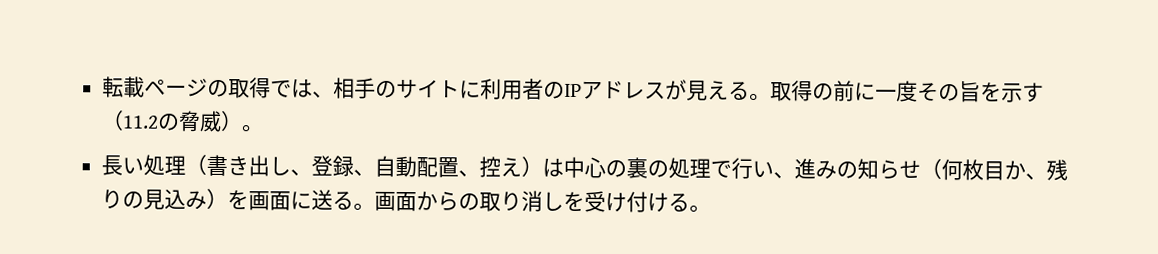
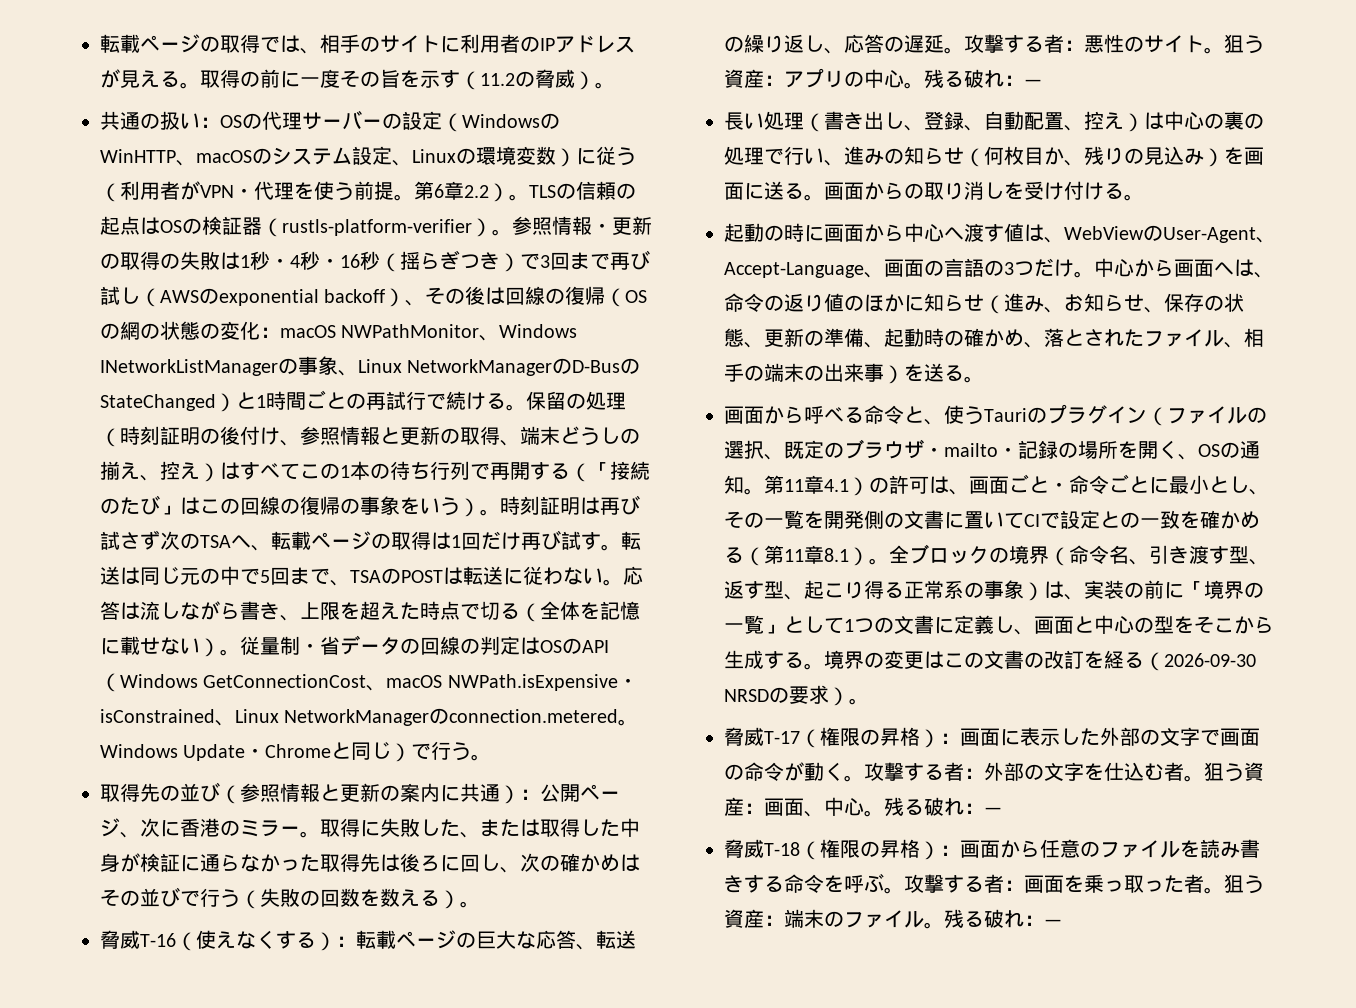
(265, 128) none -> [100,110,560,132] [100,146,636,167] [100,181,636,202] [100,216,652,237] [100,250,650,272] [100,286,648,307] [100,321,578,341] [100,356,641,376] [100,390,626,412] [100,426,640,447] [100,461,650,482] [100,495,640,517] [100,530,641,551] [100,566,643,586] [100,601,640,622] [100,635,609,657] [100,673,638,692] [100,708,639,726] [100,741,492,762] [100,782,620,804] [100,818,640,838] [100,853,640,873] [100,887,480,909] [100,930,636,951] [724,34,1264,54] [724,68,1042,89] // 共通の扱い：OSの代理サーバーの設定（WindowsのWinHTTP、macOSのシステム設定、Linuxの環境変数）に従う（利用者がVPN・代理を使う前提。第6章2.2）。TLSの信頼の起点はOSの検証器（rustls-platform-verifier）。参照情報・更新の取得の失敗は1秒・4秒・16秒（揺らぎつき）で3回まで再び試し（AWSのexponential backoff）、その後は回線の復帰（OSの網の状態の変化：macOS NWPathMonitor、Windows INetworkListManagerの事象、Linux NetworkManagerのD-BusのStateChanged）と1時間ごとの再試行で続ける。保留の処理（時刻証明の後付け、参照情報と更新の取得、端末どうしの揃え、控え）はすべてこの1本の待ち行列で再開する（「接続のたび」はこの回線の復帰の事象をいう）。時刻証明は再び試さず次のTSAへ、転載ページの取得は1回だけ再び試す。転送は同じ元の中で5回まで、TSAのPOSTは転送に従わない。応答は流しながら書き、上限を超えた時点で切る（全体を記憶に載せない）。従量制・省データの回線の判定はOSのAPI（Windows GetConnectionCost、macOS NWPath.isExpensive・isConstrained、Linux NetworkManagerのconnection.metered。Windows Update・Chromeと同じ）で行う。 // 取得先の並び（参照情報と更新の案内に共通）：公開ページ、次に香港のミラー。取得に失敗した、または取得した中身が検証に通らなかった取得先は後ろに回し、次の確かめはその並びで行う（失敗の回数を数える）。 // 脅威T-16（使えなくする）：転載ページの巨大な応答、転送の繰り返し、応答の遅延。攻撃する者：悪性のサイト。狙う資産：アプリの中心。残る破れ：—
(712, 208) none -> [724,223,1276,243] [724,258,1274,278] [724,293,1244,314] [724,328,1264,348] [724,363,984,384] [724,404,1267,426] [724,439,1260,460] [724,474,1269,496] [724,510,1260,529] [724,544,1269,566] [724,580,1264,601] [724,615,1274,635] [724,650,1256,671] [724,685,869,706] [724,727,1260,748] [724,762,1264,782] [724,797,1002,817] [724,839,1260,860] [724,873,1264,894] [724,909,1062,929] // 起動の時に画面から中心へ渡す値は、WebViewのUser-Agent、Accept-Language、画面の言語の3つだけ。中心から画面へは、命令の返り値のほかに知らせ（進み、お知らせ、保存の状態、更新の準備、起動時の確かめ、落とされたファイル、相手の端末の出来事）を送る。 // 画面から呼べる命令と、使うTauriのプラグイン（ファイルの選択、既定のブラウザ・mailto・記録の場所を開く、OSの通知。第11章4.1）の許可は、画面ごと・命令ごとに最小とし、その一覧を開発側の文書に置いてCIで設定との一致を確かめる（第11章8.1）。全ブロックの境界（命令名、引き渡す型、返す型、起こり得る正常系の事象）は、実装の前に「境界の一覧」として1つの文書に定義し、画面と中心の型をそこから生成する。境界の変更はこの文書の改訂を経る（2026-09-30 NRSDの要求）。 // 脅威T-17（権限の昇格）：画面に表示した外部の文字で画面の命令が動く。攻撃する者：外部の文字を仕込む者。狙う資産：画面、中心。残る破れ：— // 脅威T-18（権限の昇格）：画面から任意のファイルを読み書きする命令を呼ぶ。攻撃する者：画面を乗っ取った者。狙う資産：端末のファイル。残る破れ：—

